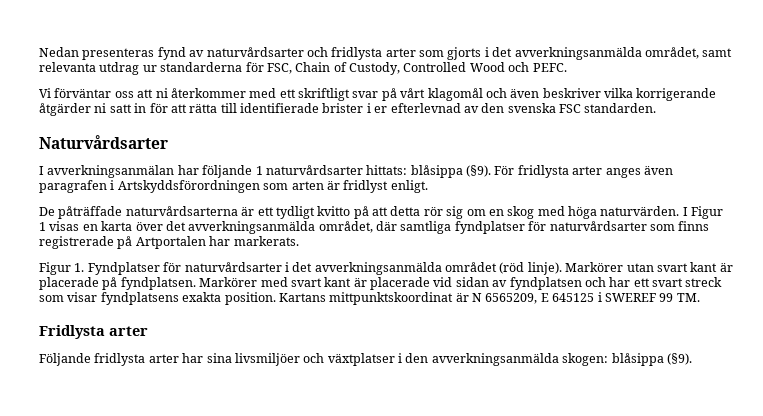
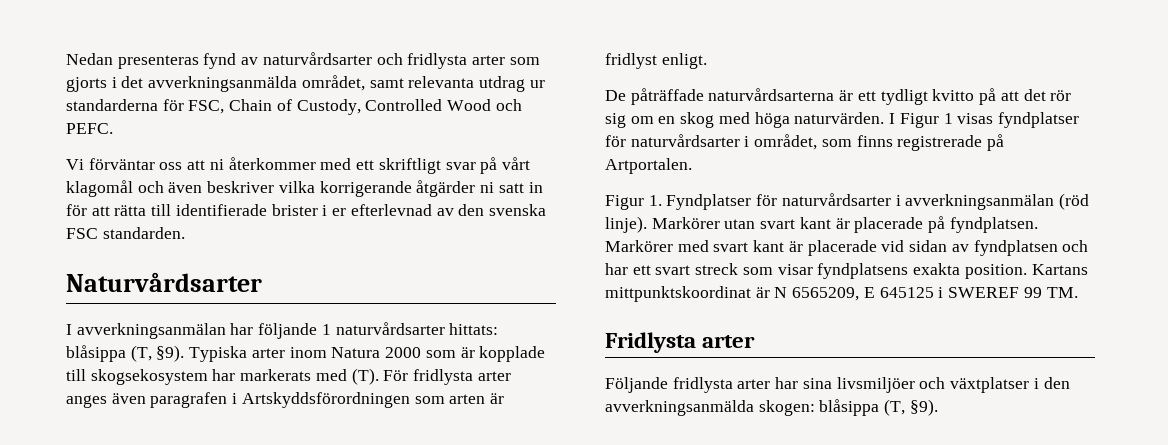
[466,165,491,177] (§9). -> [130,345,546,362] [66,368,379,385] (T, §9). Typiska arter inom Natura 2000 som är kopplade till skogsekosystem har markerats med (T).
[390,206,421,216] detta -> [1023,89,1046,101] det
[82,221,452,234] en karta över det avverkningsanmälda området, där samtliga -> (994, 118) none
(647, 226) none -> [744,134,818,150] i området,
[135,236,299,249] Artportalen har markerats. -> [605,158,692,174] Artportalen.
[292,262,497,275] det avverkningsanmälda området -> [905,194,1055,210] avverkningsanmälan
[666,353,692,365] (§9). -> [884,399,938,416] (T, §9).

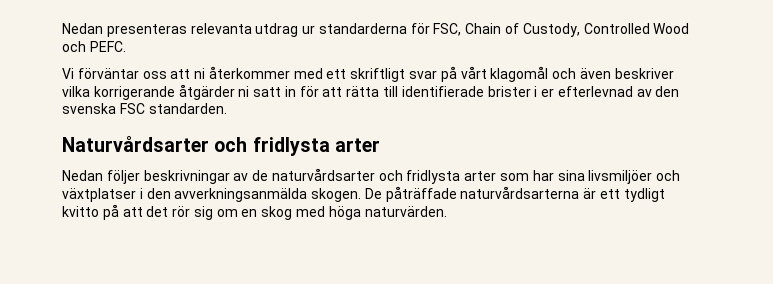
[203,52,540,69] [66,75,404,92] fynd av naturvårdsarter och fridlysta arter som gjorts i det avverkningsanmälda området, samt -> (187, 30) none
[66,322,499,339] [66,345,546,362] [66,368,511,385] [66,392,505,408] [605,53,707,69] // I avverkningsanmälan har följande 1 naturvårdsarter hittats: blåsippa (T, §9). Typiska arter inom Natura 2000 som är kopplade till skogsekosystem har markerats med (T). För fridlysta arter anges även paragrafen i Artskyddsförordningen som arten är fridlyst enligt. // -> [214,137,380,156] [62,168,681,184] [62,188,362,202] och fridlysta arter // Nedan följer beskrivningar av de naturvårdsarter och fridlysta arter som har sina livsmiljöer och växtplatser i den avverkningsanmälda skogen.
[889,112,1079,128] [605,134,1005,151] [605,158,692,174] [605,193,1090,210] [605,216,1038,233] [605,240,1089,256] [605,263,1088,279] [605,286,1078,302] [605,332,756,353] [605,377,1070,393] [605,399,938,416] I Figur 1 visas fyndplatser för naturvårdsarter i området, som finns registrerade på Artportalen. // Figur 1. Fyndplatser för naturvårdsarter i avverkningsanmälan (röd linje). Markörer utan svart kant är placerade på fyndplatsen. Markörer med svart kant är placerade vid sidan av fyndplatsen och har ett svart streck som visar fyndplatsens exakta position. Kartans mittpunktskoordinat är N 6565209, E 645125 i SWEREF 99 TM. // Fridlysta arter // Följande fridlysta arter har sina livsmiljöer och växtplatser i den avverkningsanmälda skogen: blåsippa (T, §9). -> (447, 211) none

